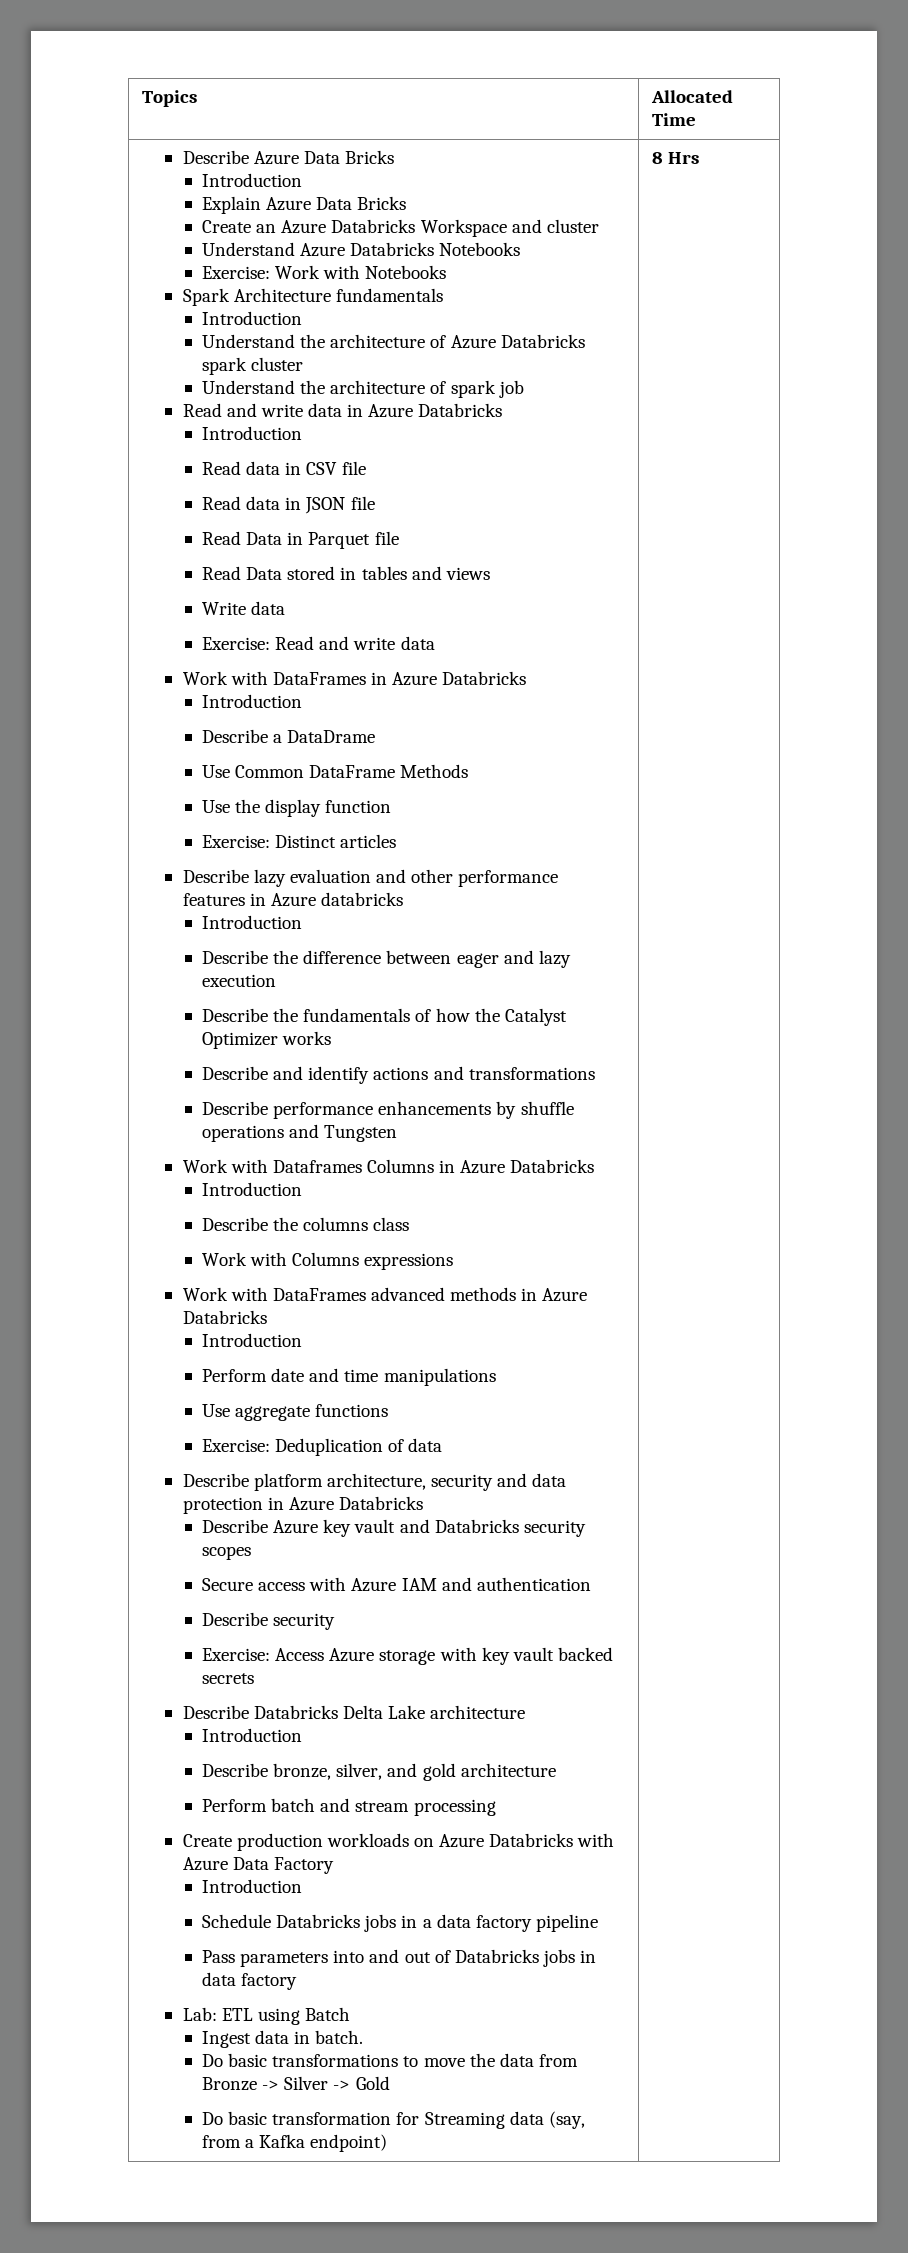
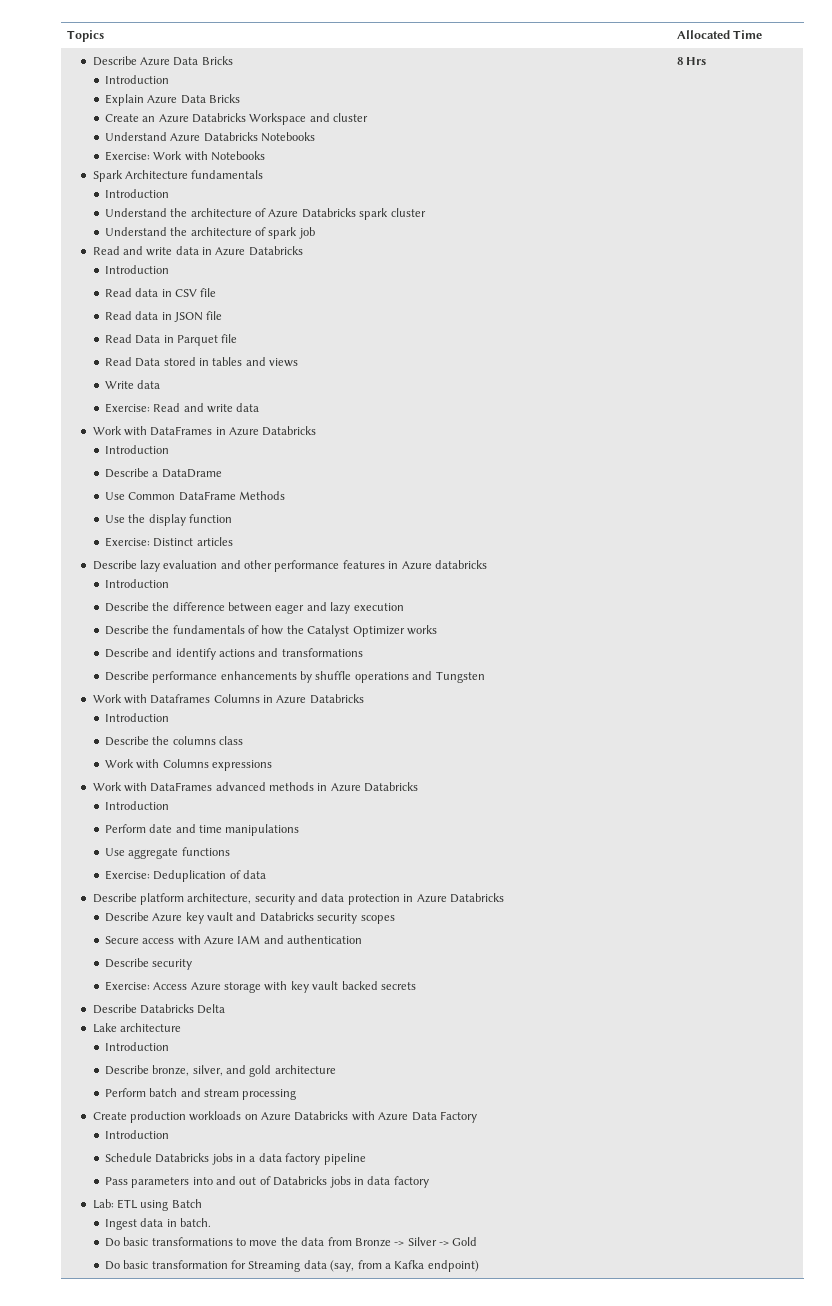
(383, 1712) none -> (226, 1009) //

